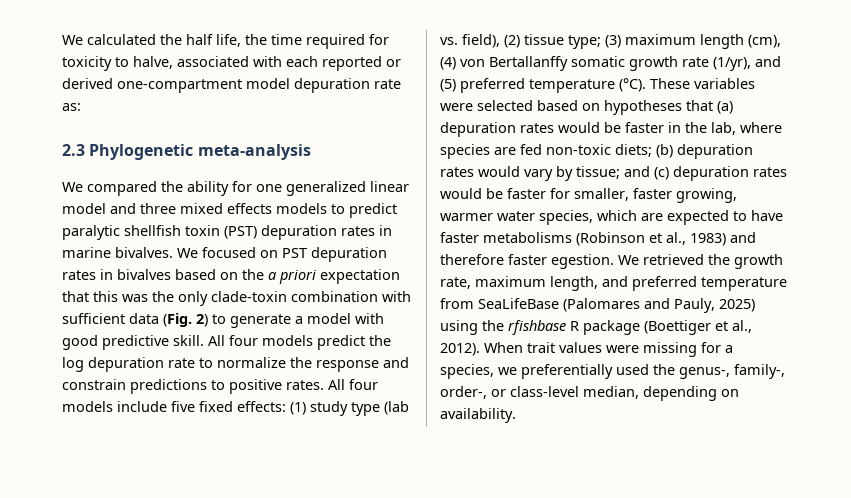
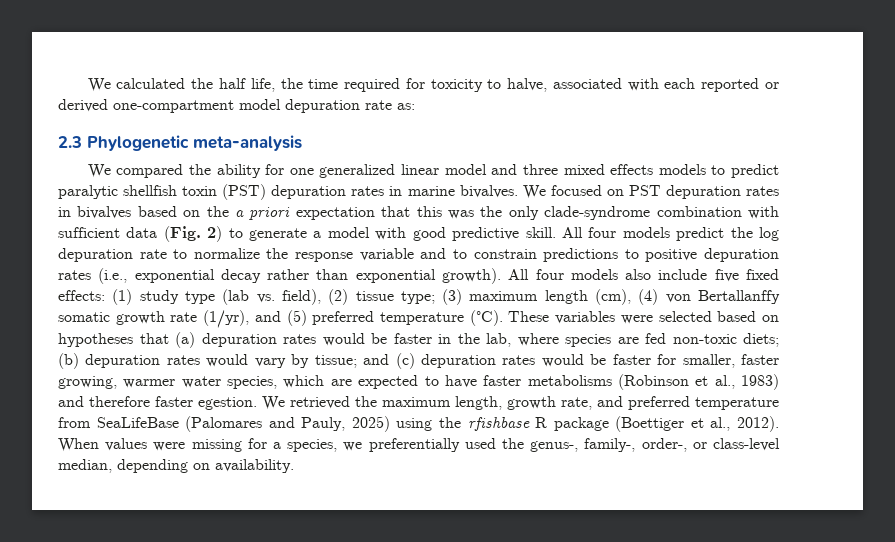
[211,291,287,302] clade-toxin -> [544,206,651,220] clade-syndrome
[383,357,409,368] and -> [359,248,467,261] variable and to
[286,379,378,390] [62,401,113,412] rates. All four models -> [704,248,780,262] [58,268,652,284] depuration rates (i.e., exponential decay rather than exponential growth). All four models also
[734,254,783,269] [440,276,598,291] growth rate, maximum length, -> [382,396,592,410] maximum length, growth rate,
[527,342,555,353] trait -> (99, 445) none

